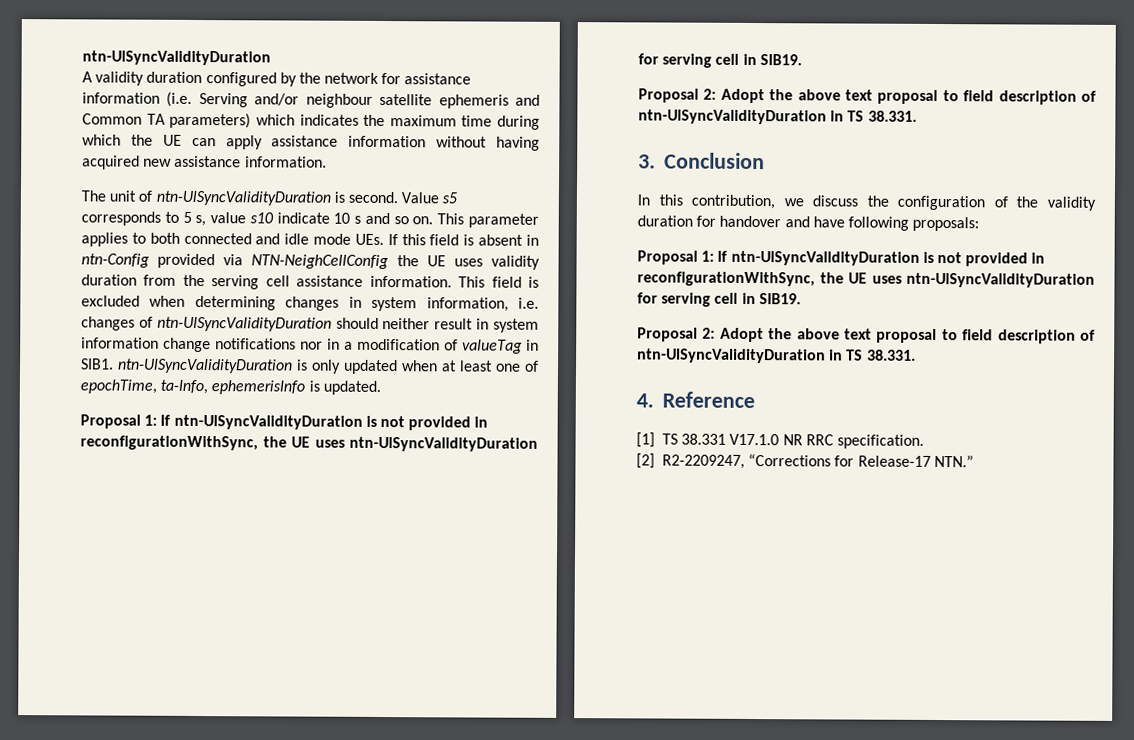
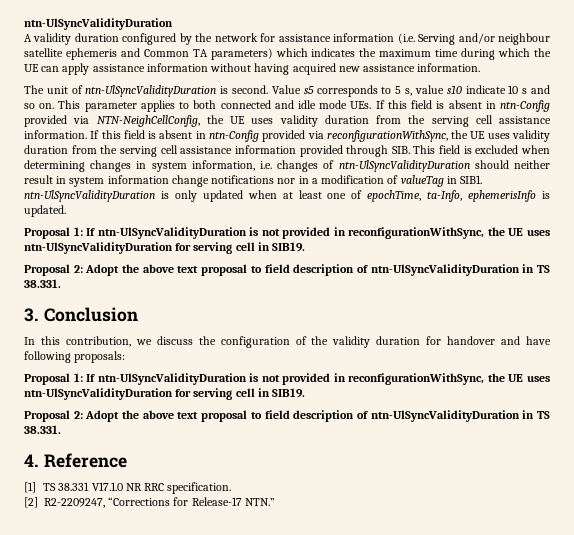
[251,254,390,270] NTN-NeighCellConfig -> [96,115,200,127] NTN-NeighCellConfig,
(452, 281) none -> [90,130,550,142] [24,145,410,157] If this field is absent in ntn-Config provided via reconfigurationWithSync, the UE uses validity duration from the serving cell assistance information provided through SIB.

